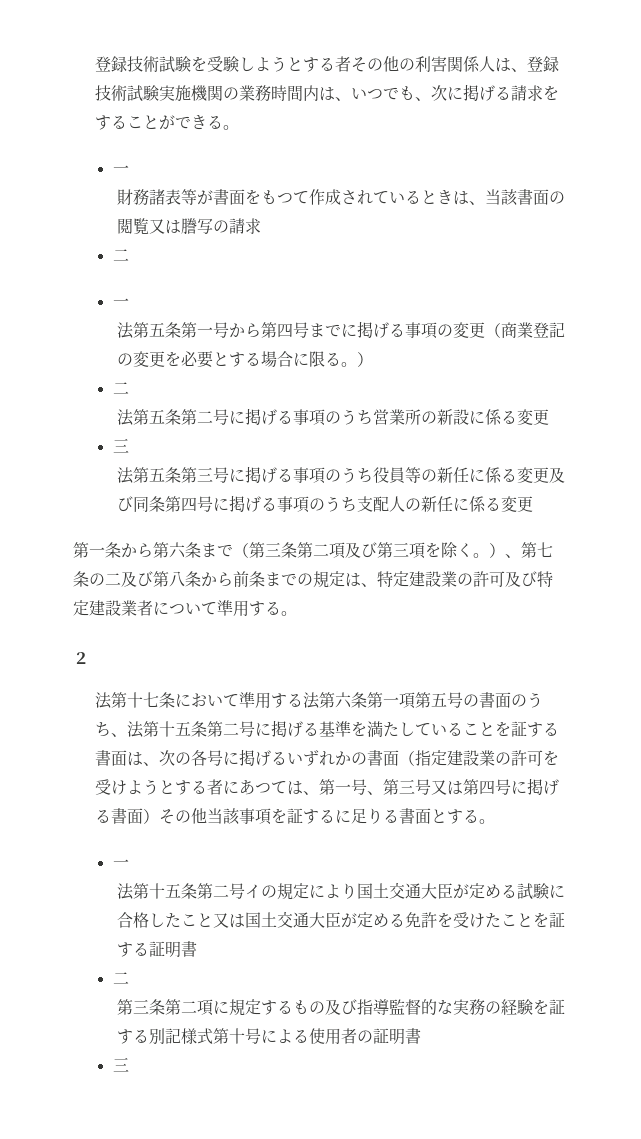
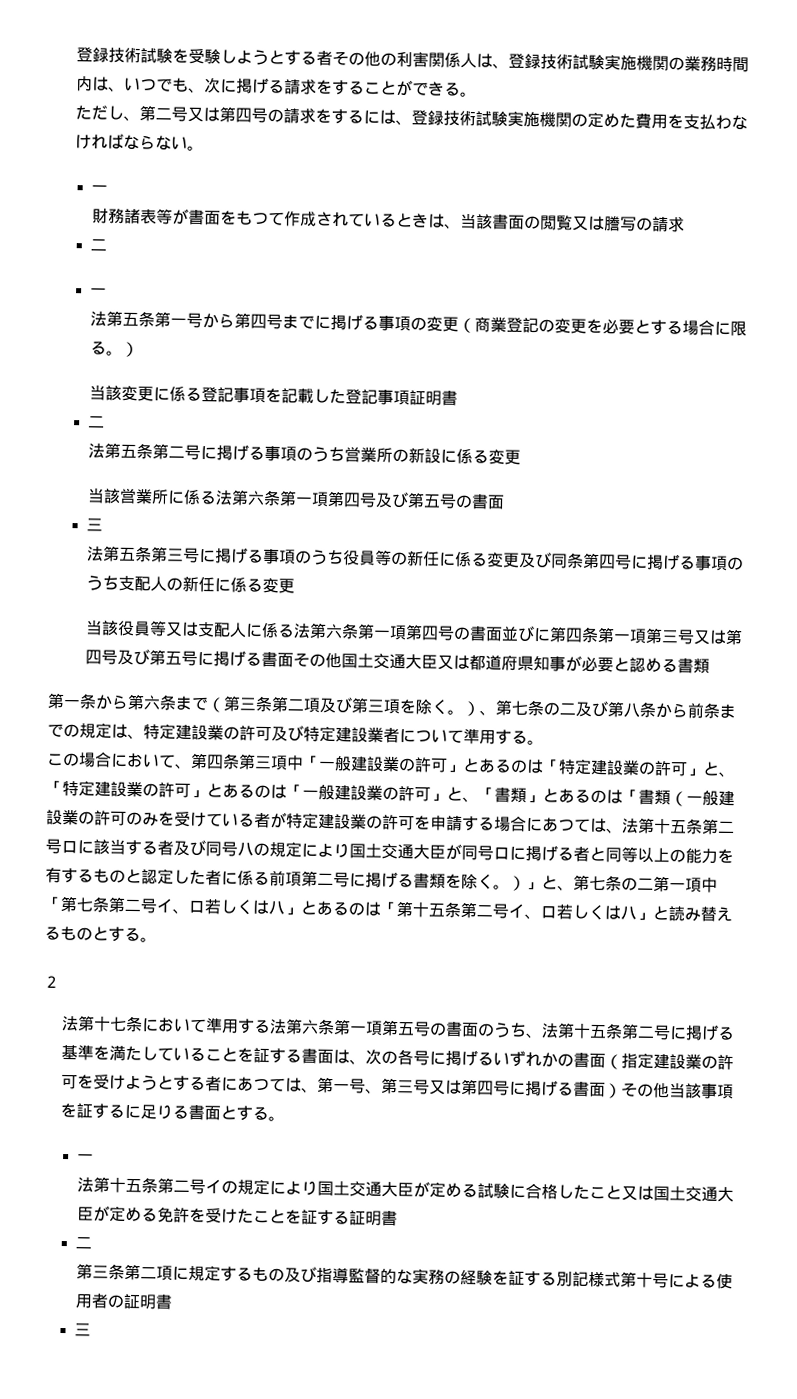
(240, 127) none -> [74,105,748,131] [74,133,204,152] // ただし、第二号又は第四号の請求をするには、登録技術試験実施機関の定めた費用を支払わなければならない。
(374, 359) none -> [89,385,459,406] // 当該変更に係る登記事項を記載した登記事項証明書
(550, 417) none -> [87,487,506,510] // 当該営業所に係る法第六条第一項第四号及び第五号の書面
(534, 504) none -> [85,620,744,646] [85,649,711,674] // 当該役員等又は支配人に係る法第六条第一項第四号の書面並びに第四条第一項第三号又は第四号及び第五号に掲げる書面その他国土交通大臣又は都道府県知事が必要と認める書類
(297, 613) none -> [46,751,735,778] [46,780,735,807] [46,809,735,835] [45,838,734,864] [45,867,718,893] [44,895,733,922] [44,925,157,943] // この場合において、第四条第三項中「一般建設業の許可」とあるのは「特定建設業の許可」と、「特定建設業の許可」とあるのは「一般建設業の許可」と、「書類」とあるのは「書類（一般建設業の許可のみを受けている者が特定建設業の許可を申請する場合にあつては、法第十五条第二号ロに該当する者及び同号ハの規定により国土交通大臣が同号ロに掲げる者と同等以上の能力を有するものと認定した者に係る前項第二号に掲げる書類を除く。）」と、第七条の二第一項中「第七条第二号イ、ロ若しくはハ」とあるのは「第十五条第二号イ、ロ若しくはハ」と読み替えるものとする。

